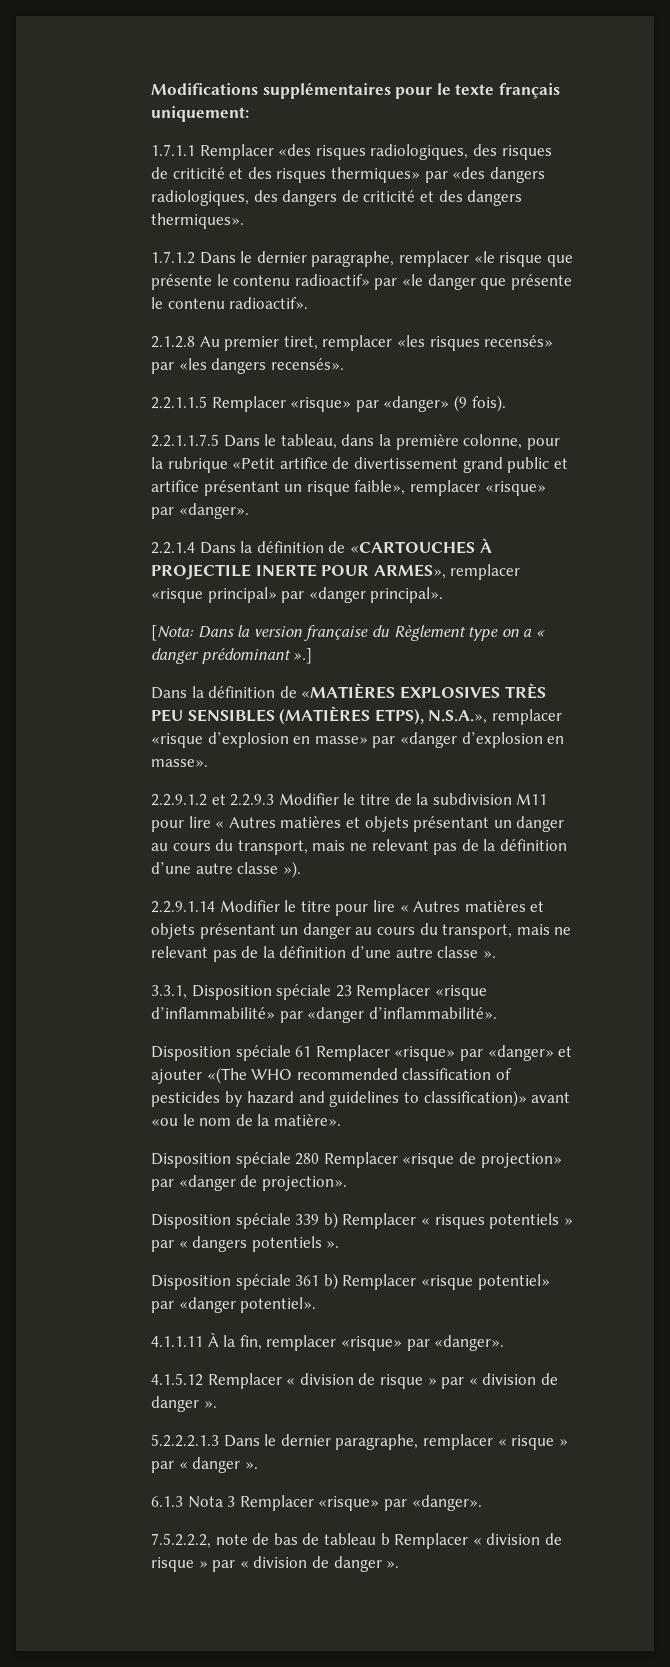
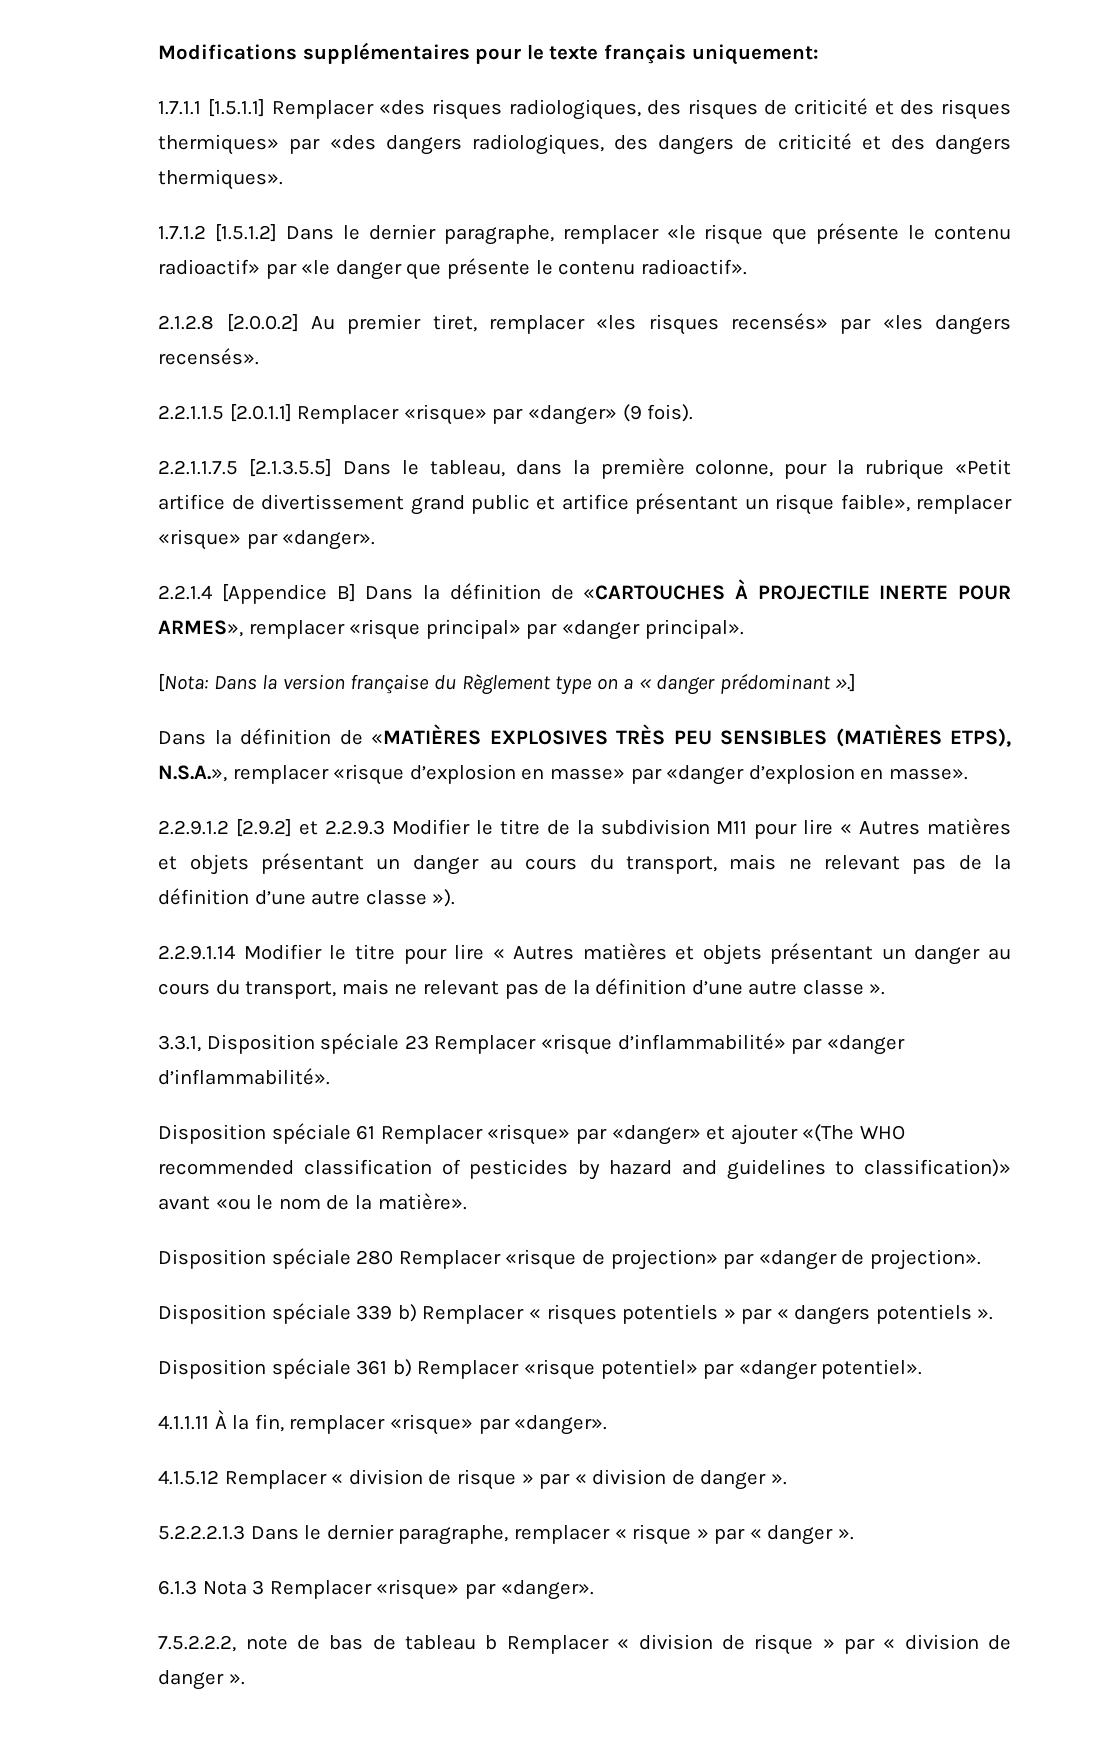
(196, 150) none -> [207,99,265,117] [1.5.1.1]
(196, 257) none -> [215,224,278,242] [1.5.1.2]
(196, 342) none -> [226,314,299,332] [2.0.0.2]
(208, 402) none -> [229,404,292,422] [2.0.1.1]
(220, 440) none -> [249,459,333,477] [2.1.3.5.5]
(196, 548) none -> [222,584,356,604] [Appendice B]
(208, 800) none -> [236,819,293,837] [2.9.2]

